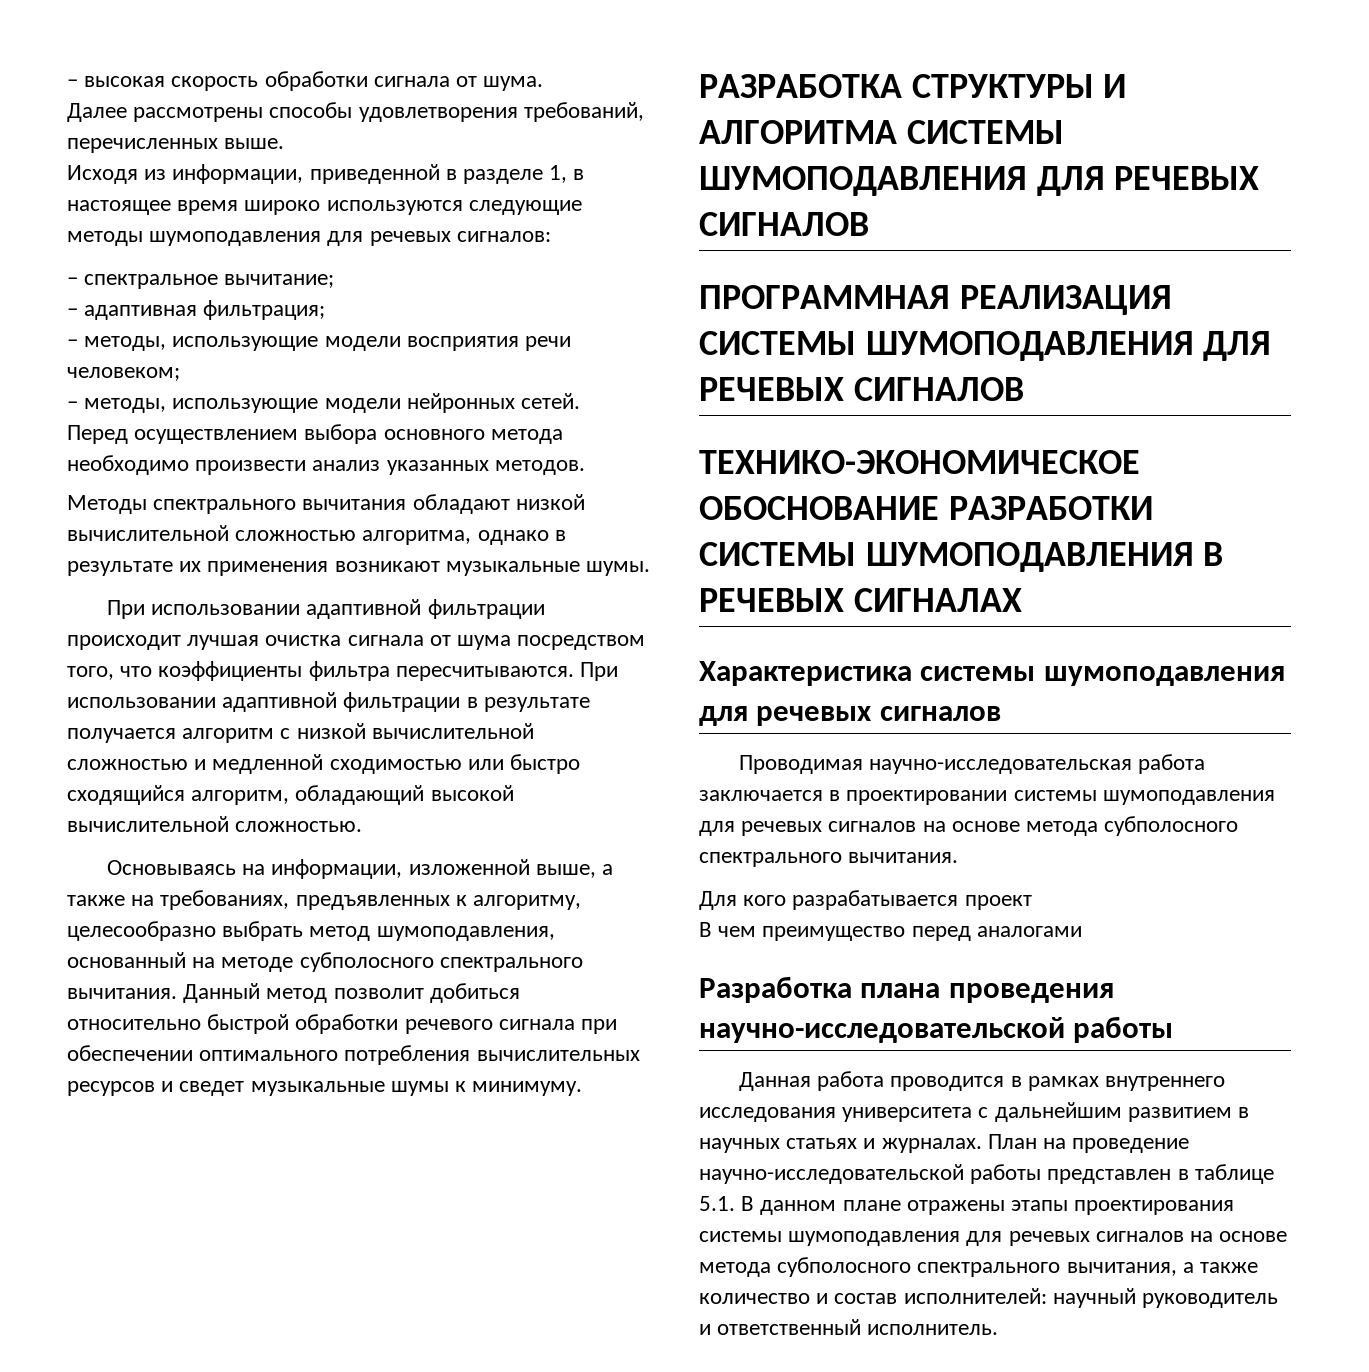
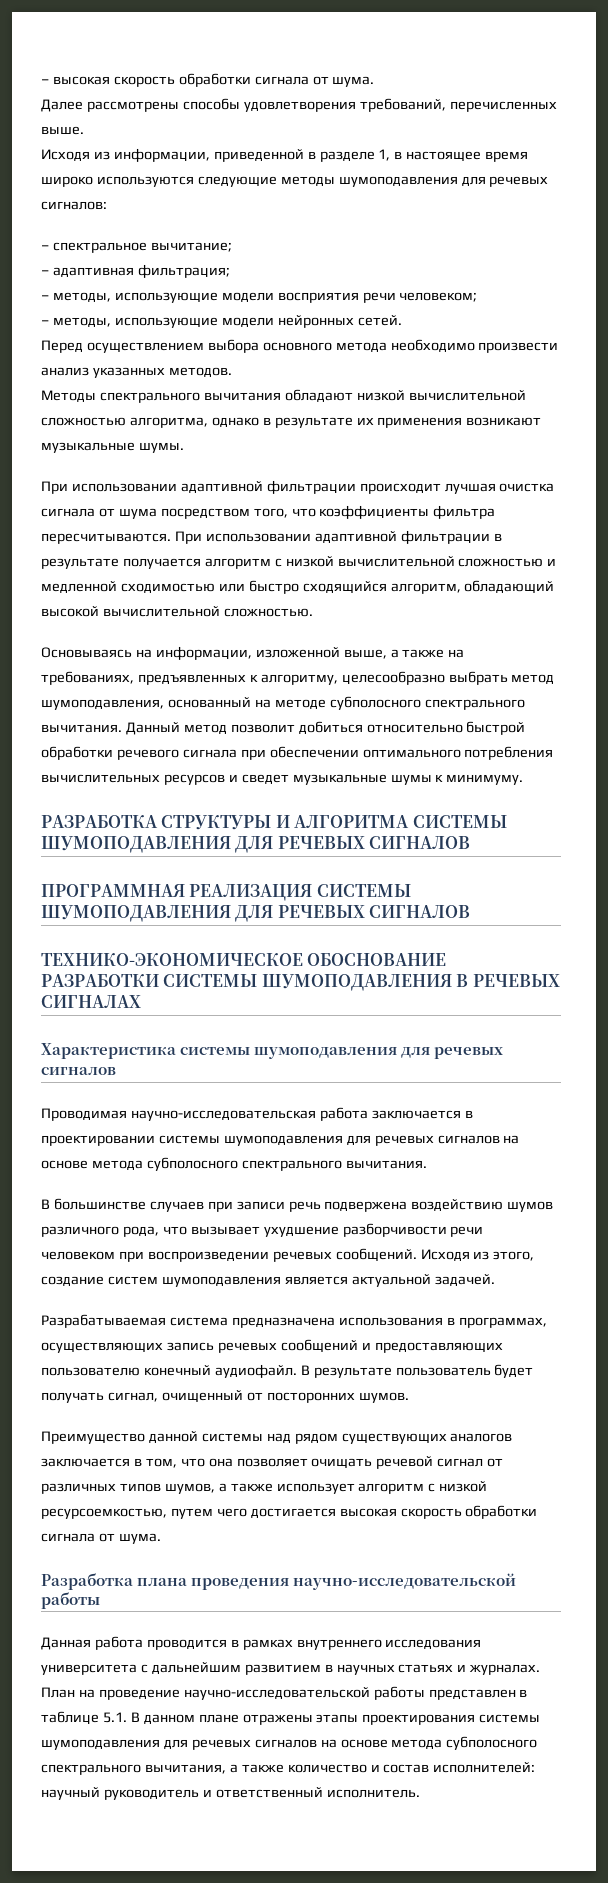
[699,890,1032,910] [699,922,1082,941] Для кого разрабатывается проект // В чем преимущество перед аналогами -> [41,1198,554,1212] [41,1223,484,1237] [41,1248,535,1262] [41,1274,495,1287] [41,1314,547,1328] [41,1339,503,1353] [41,1364,534,1378] [41,1390,409,1403] [41,1431,513,1444] [41,1456,504,1469] [41,1481,488,1494] [41,1505,538,1519] [41,1533,161,1544] В большинстве случаев при записи речь подвержена воздействию шумов различного рода, что вызывает ухудшение разборчивости речи человеком при воспроизведении речевых сообщений. Исходя из этого, создание систем шумоподавления является актуальной задачей. // Разрабатываемая система предназначена использования в программах, осуществляющих запись речевых сообщений и предоставляющих пользователю конечный аудиофайл. В результате пользователь будет получать сигнал, очищенный от посторонних шумов. // Преимущество данной системы над рядом существующих аналогов заключается в том, что она позволяет очищать речевой сигнал от различных типов шумов, а также использует алгоритм с низкой ресурсоемкостью, путем чего достигается высокая скорость обработки сигнала от шума.

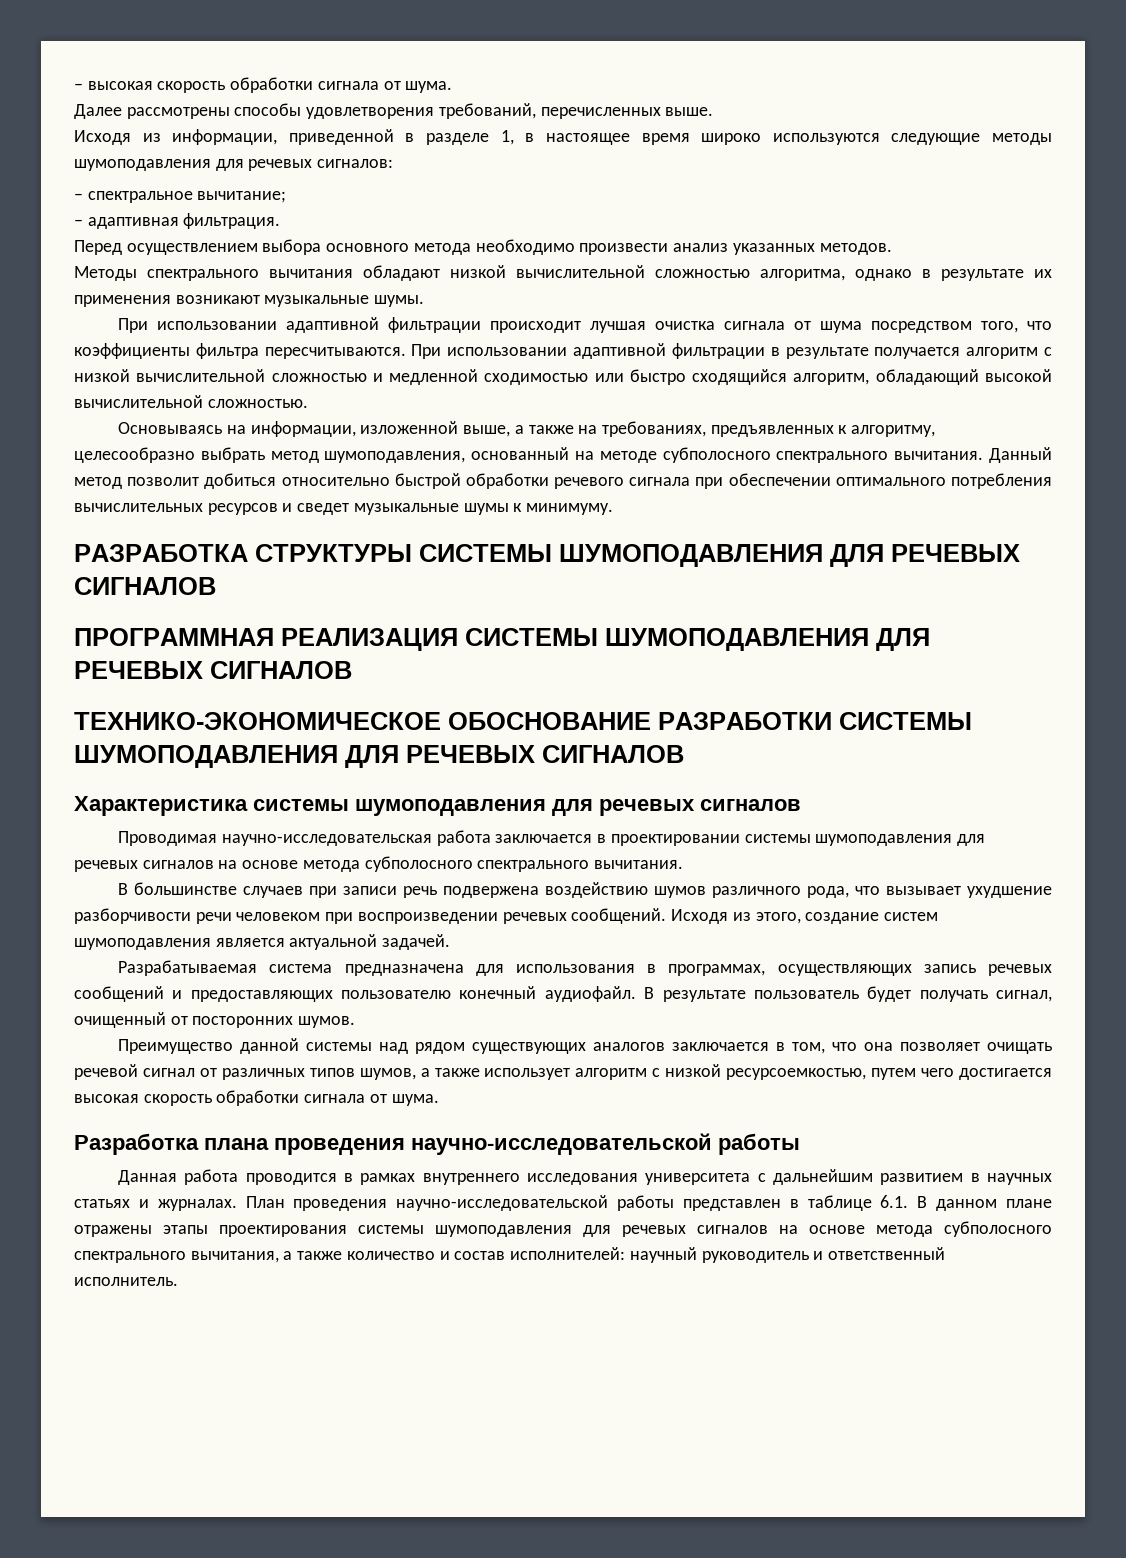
[137,264,230,278] [41,292,478,303] [41,315,402,328] фильтрация; // – методы, использующие модели восприятия речи человеком; // – методы, использующие модели нейронных сетей. -> [183,213,281,229] фильтрация.
[275,815,410,828] И АЛГОРИТМА -> (412, 553) none
[456,974,560,987] [41,995,141,1008] В РЕЧЕВЫХ СИГНАЛАХ -> [345,745,684,768] ДЛЯ РЕЧЕВЫХ СИГНАЛОВ
(335, 1322) none -> [475,964,504,976] для
[78,1689,180,1700] на проведение -> [293,1199,388,1211] проведения
[102,1712,127,1723] 5.1. -> [880,1195,909,1208] 6.1.

